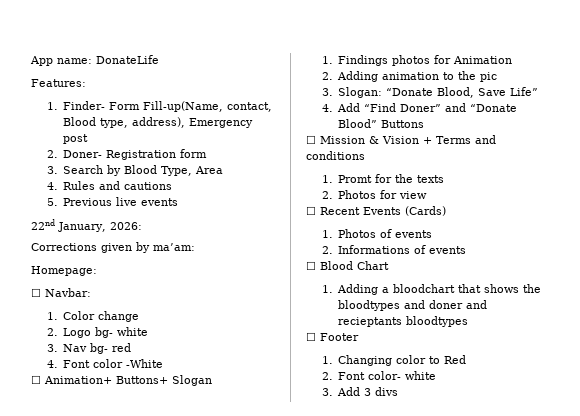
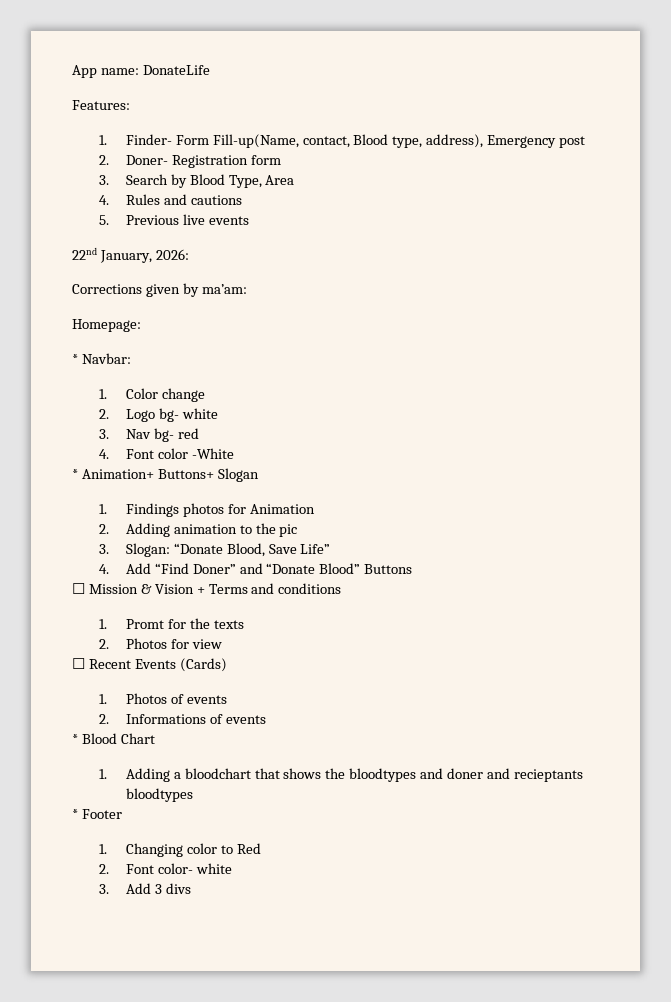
[31,288,41,297] ☐ -> [72,354,78,364] *
[31,375,41,384] ☐ -> [72,469,78,479] *
[306,261,316,270] ☐ -> [72,734,78,744] *
[306,332,316,341] ☐ -> [72,809,78,819] *

